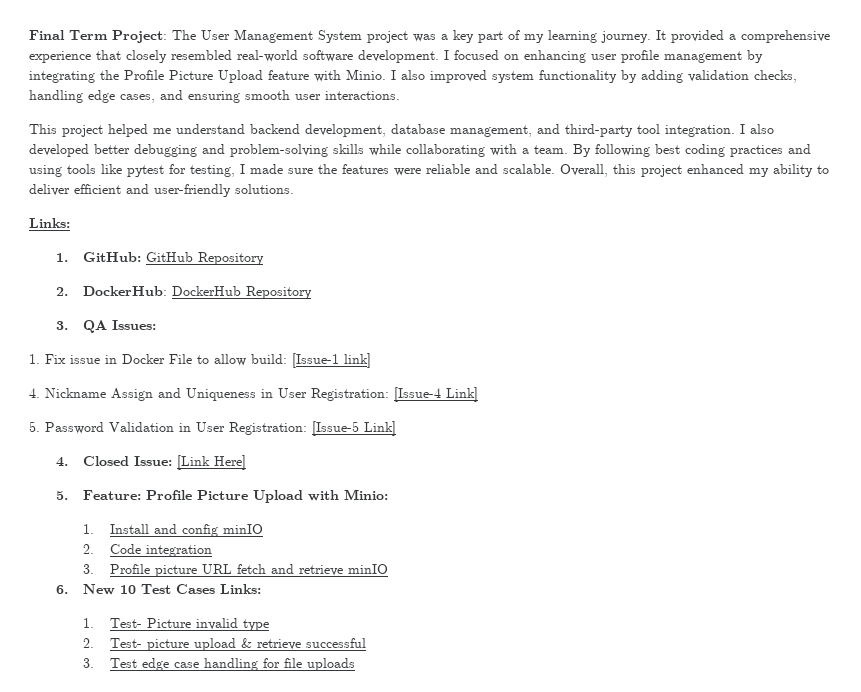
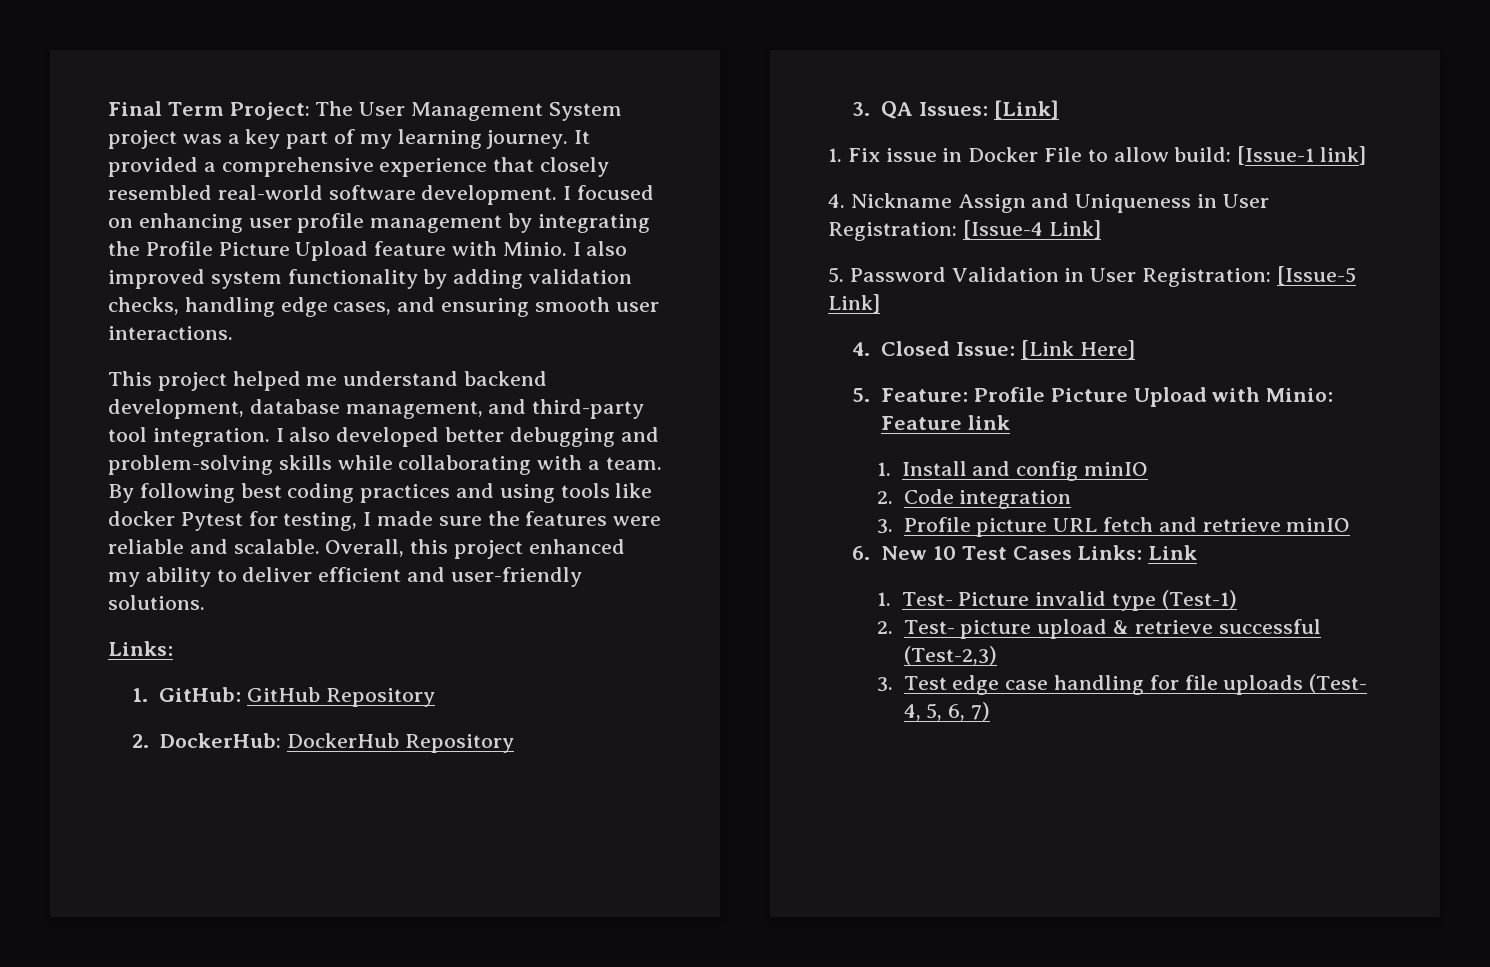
[127,165,164,177] pytest -> [108,511,243,531] docker Pytest
(156, 325) none -> [993,100,1059,119] [Link]
(388, 494) none -> [881,415,1010,430] Feature link
(261, 589) none -> [1148,545,1198,560] Link
(269, 625) none -> [1161,590,1237,609] (Test-1)
(366, 643) none -> [903,646,997,665] (Test-2,3)
(355, 664) none -> [1309,674,1368,693] [903,702,991,721] (Test- 4, 5, 6, 7)

